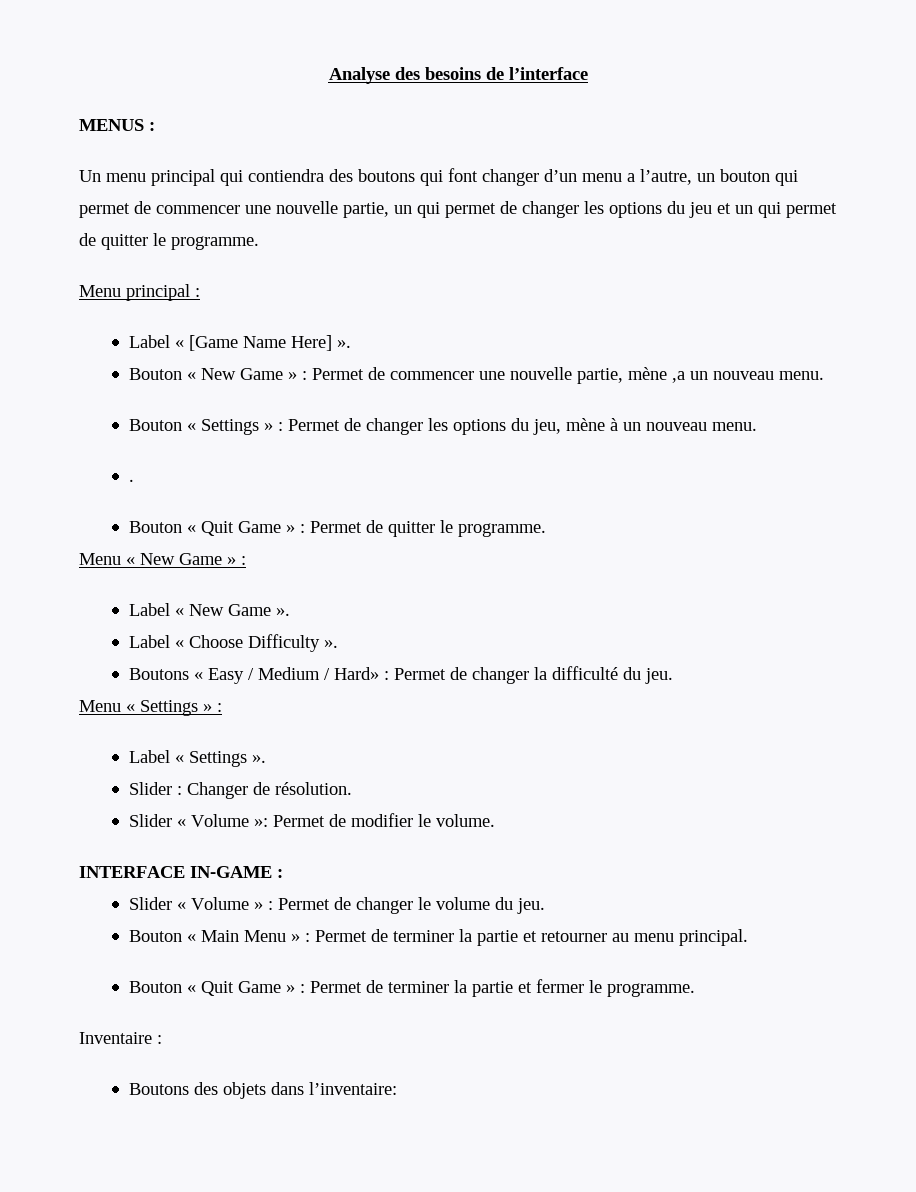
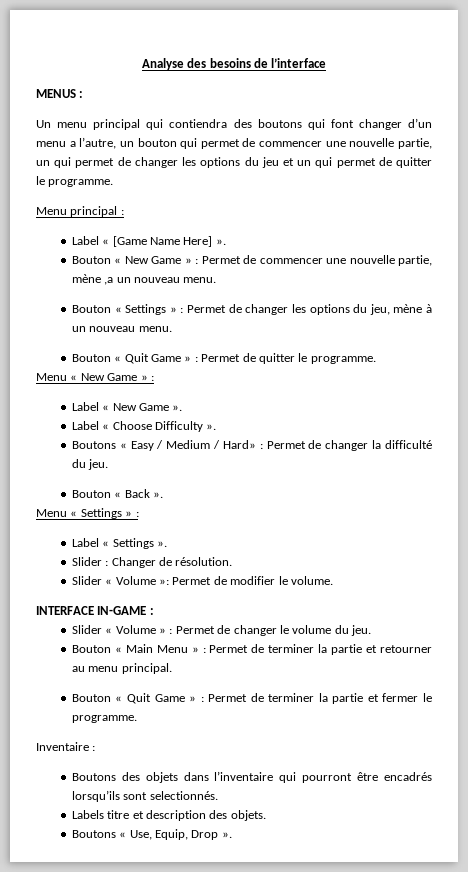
[128,479,134,482] // . -> (172, 329) none
(673, 676) none -> [71,489,164,498] // Bouton « Back ».
[308,1082,397,1095] l’inventaire: -> [214,771,432,783] [71,790,218,802] [71,810,266,821] [71,829,232,840] l’inventaire qui pourront être encadrés lorsqu’ils sont selectionnés. // Labels titre et description des objets. // Boutons « Use, Equip, Drop ».

